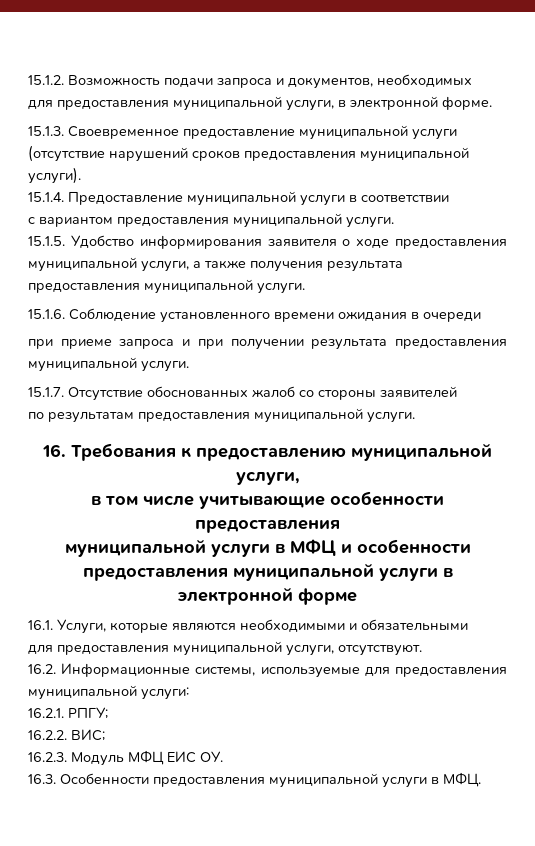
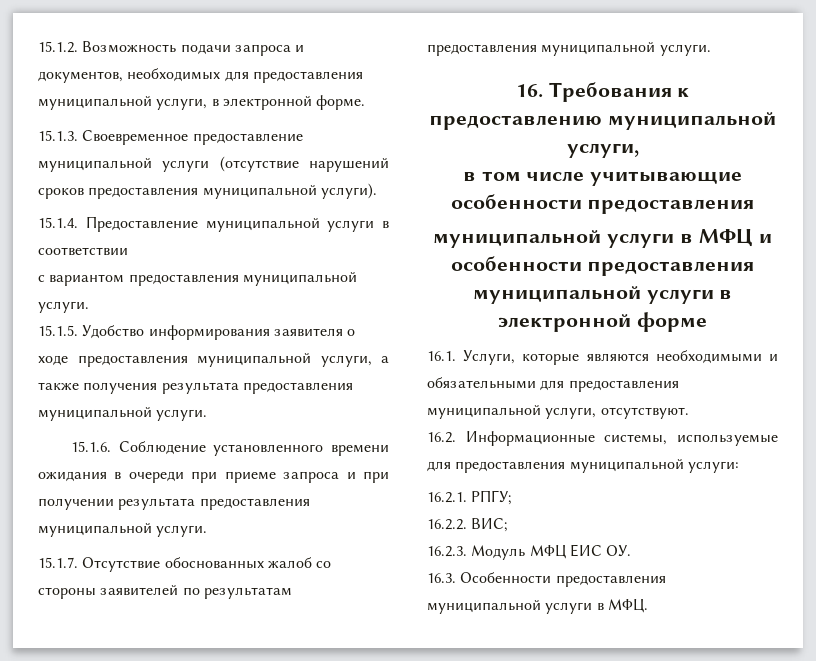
(472, 80) // -> (221, 75) none
(481, 317) // -> (184, 477) none
(457, 392) // -> (179, 590) none
(468, 625) // -> (536, 383) none

